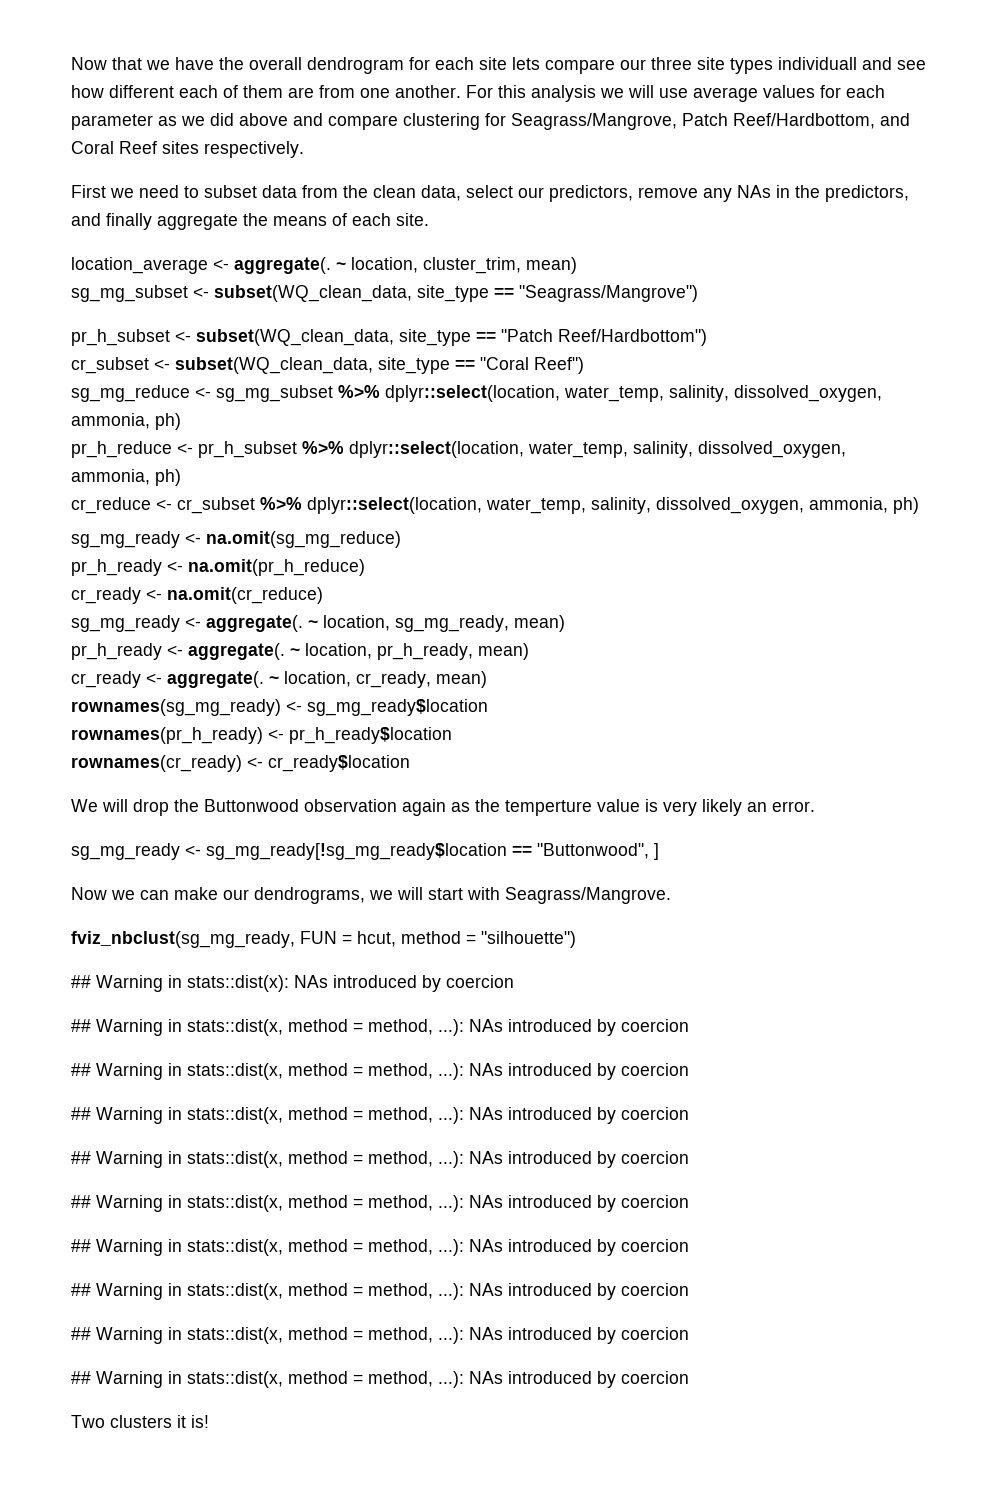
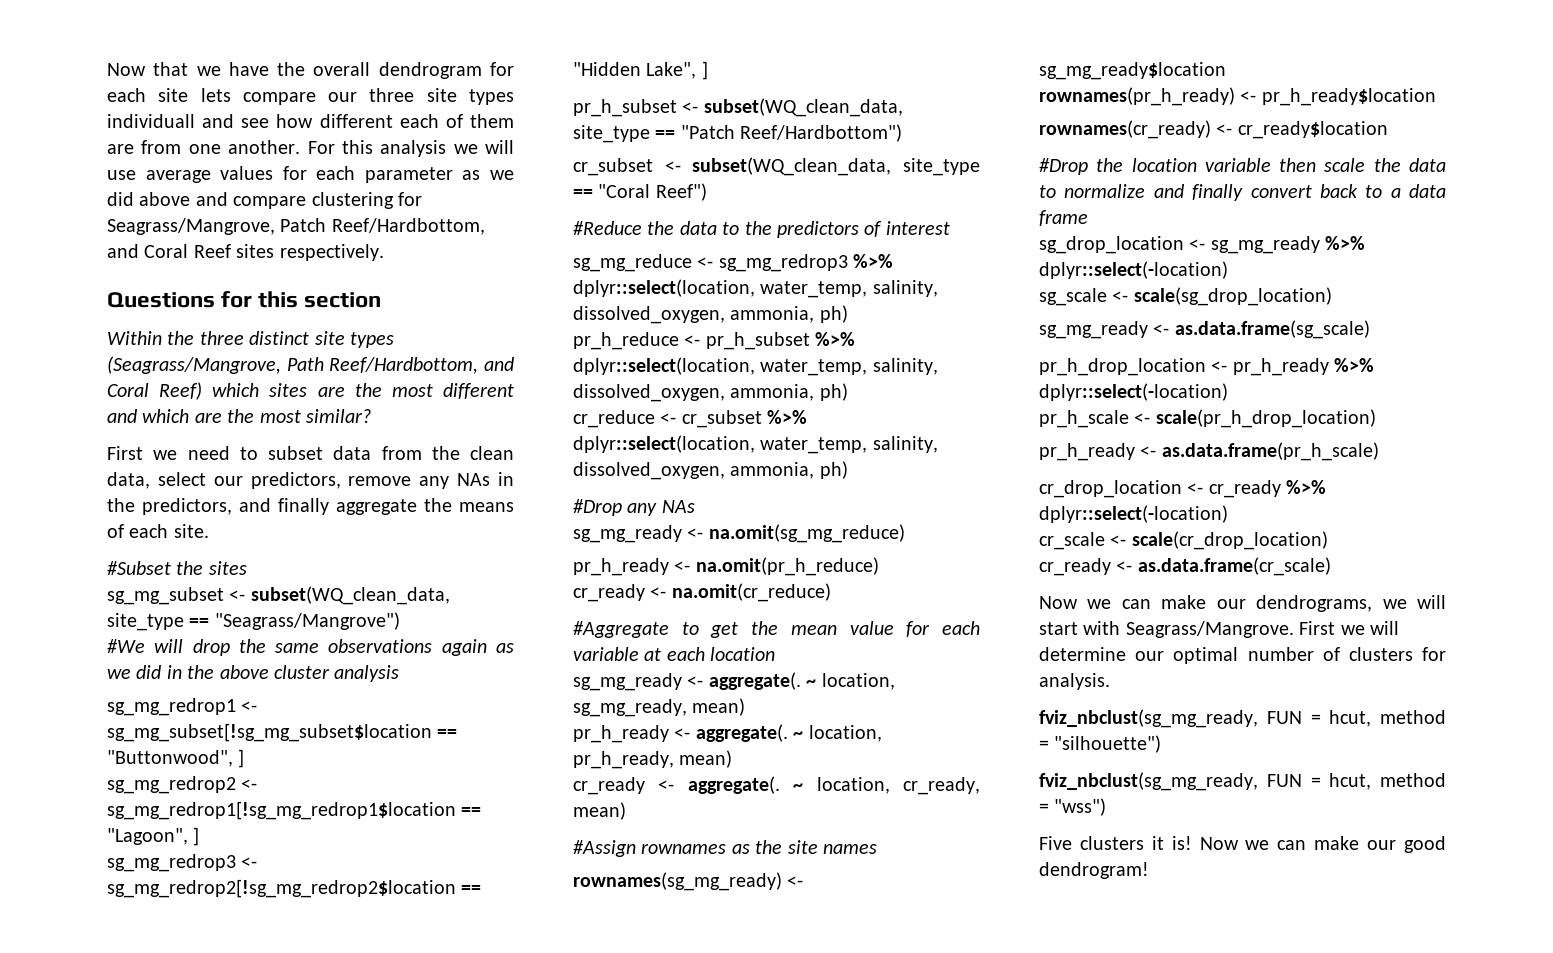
(304, 149) none -> [107,291,382,308] [107,331,394,348] [107,356,514,374] [107,382,514,400] [107,409,371,423] // Questions for this section // Within the three distinct site types (Seagrass/Mangrove, Path Reef/Hardbottom, and Coral Reef) which sites are the most different and which are the most similar?
[71,257,577,274] location_average <- aggregate(. ~ location, cluster_trim, mean) -> [107,561,247,575] #Subset the sites
(698, 293) none -> [107,639,514,656] [107,665,400,682] [107,698,258,716] [107,723,458,742] [107,749,245,768] [107,776,258,794] [107,801,482,820] [107,827,200,846] [107,854,258,872] [107,879,482,898] [573,61,708,80] // #We will drop the same observations again as we did in the above cluster analysis // sg_mg_redrop1 <- sg_mg_subset[!sg_mg_subset$location == "Buttonwood", ] // sg_mg_redrop2 <- sg_mg_redrop1[!sg_mg_redrop1$location == "Lagoon", ] // sg_mg_redrop3 <- sg_mg_redrop2[!sg_mg_redrop2$location == "Hidden Lake", ]
(584, 365) none -> [573,221,950,238] // #Reduce the data to the predictors of interest
[216,385,333,402] sg_mg_subset -> [718,254,848,272] sg_mg_redrop3
(919, 505) none -> [573,499,695,516] // #Drop any NAs
(323, 595) none -> [573,621,980,638] [573,647,776,661] // #Aggregate to get the mean value for each variable at each location
(487, 679) none -> [573,840,877,857] // #Assign rownames as the site names
[71,799,815,816] [71,843,659,860] We will drop the Buttonwood observation again as the temperture value is very likely an error. // sg_mg_ready <- sg_mg_ready[!sg_mg_ready$location == "Buttonwood", ] -> [1039,158,1446,175] [1039,184,1446,201] [1039,210,1088,226] [1039,236,1366,254] [1039,261,1228,279] [1039,287,1332,306] [1039,320,1370,339] [1039,358,1375,376] [1039,383,1228,401] [1039,409,1376,428] [1039,442,1379,461] [1039,480,1327,498] [1039,505,1228,523] [1039,531,1328,550] [1039,557,1331,576] #Drop the location variable then scale the data to normalize and finally convert back to a data frame // sg_drop_location <- sg_mg_ready %>% dplyr::select(-location) // sg_scale <- scale(sg_drop_location) // sg_mg_ready <- as.data.frame(sg_scale) // pr_h_drop_location <- pr_h_ready %>% dplyr::select(-location) // pr_h_scale <- scale(pr_h_drop_location) // pr_h_ready <- as.data.frame(pr_h_scale) // cr_drop_location <- cr_ready %>% dplyr::select(-location) // cr_scale <- scale(cr_drop_location) // cr_ready <- as.data.frame(cr_scale)
(671, 895) none -> [1299,621,1399,635] [1039,647,1446,664] [1039,673,1110,690] First we will determine our optimal number of clusters for analysis.
[71,975,514,992] [71,1019,689,1036] [71,1063,689,1080] [71,1107,689,1124] [71,1151,689,1168] [71,1195,689,1212] [71,1239,689,1256] [71,1283,689,1300] [71,1327,689,1344] [71,1371,689,1388] [71,1415,209,1428] ## Warning in stats::dist(x): NAs introduced by coercion // ## Warning in stats::dist(x, method = method, ...): NAs introduced by coercion // ## Warning in stats::dist(x, method = method, ...): NAs introduced by coercion // ## Warning in stats::dist(x, method = method, ...): NAs introduced by coercion // ## Warning in stats::dist(x, method = method, ...): NAs introduced by coercion // ## Warning in stats::dist(x, method = method, ...): NAs introduced by coercion // ## Warning in stats::dist(x, method = method, ...): NAs introduced by coercion // ## Warning in stats::dist(x, method = method, ...): NAs introduced by coercion // ## Warning in stats::dist(x, method = method, ...): NAs introduced by coercion // ## Warning in stats::dist(x, method = method, ...): NAs introduced by coercion // Two clusters it is! -> [1039,772,1446,791] [1039,798,1107,816] [1039,836,1446,853] [1039,862,1149,879] fviz_nbclust(sg_mg_ready, FUN = hcut, method = "wss") // Five clusters it is! Now we can make our good dendrogram!

